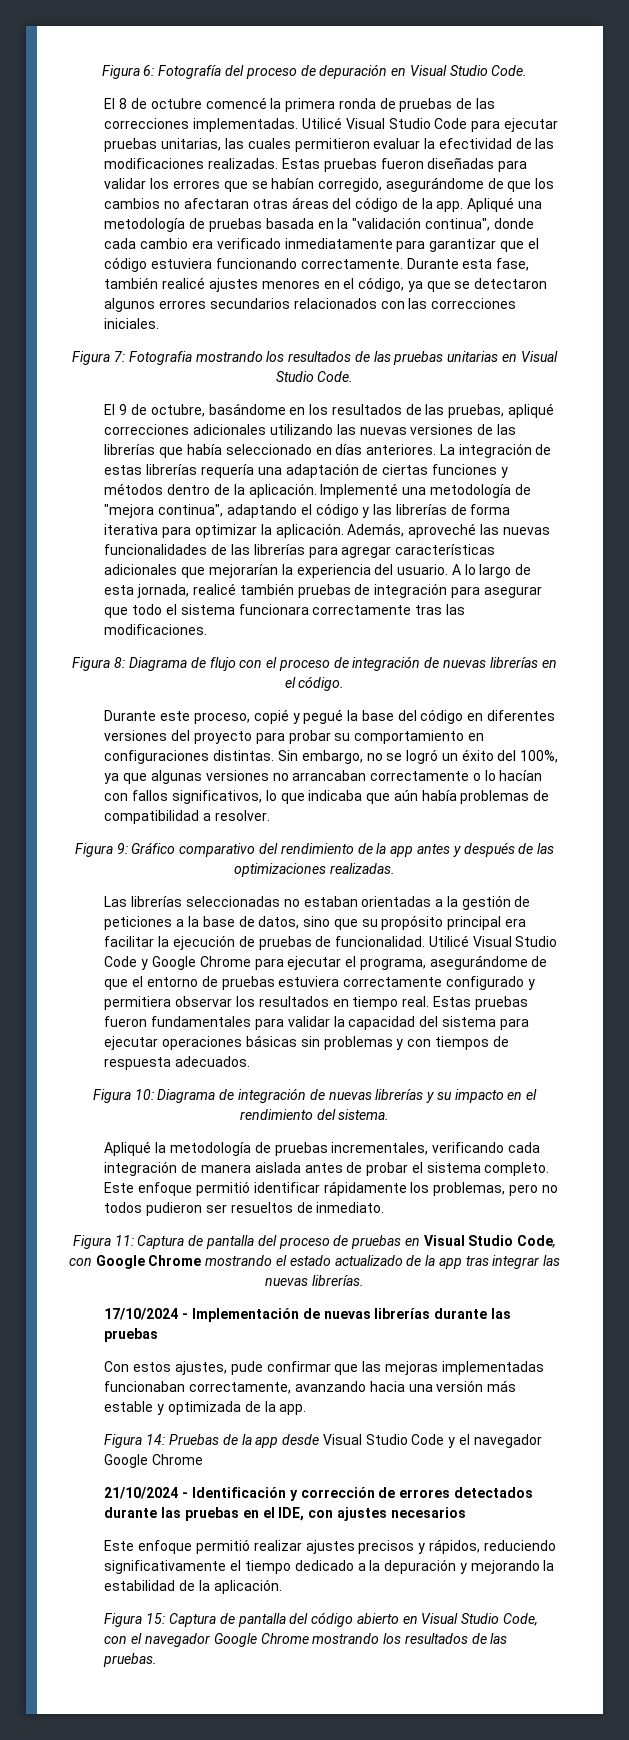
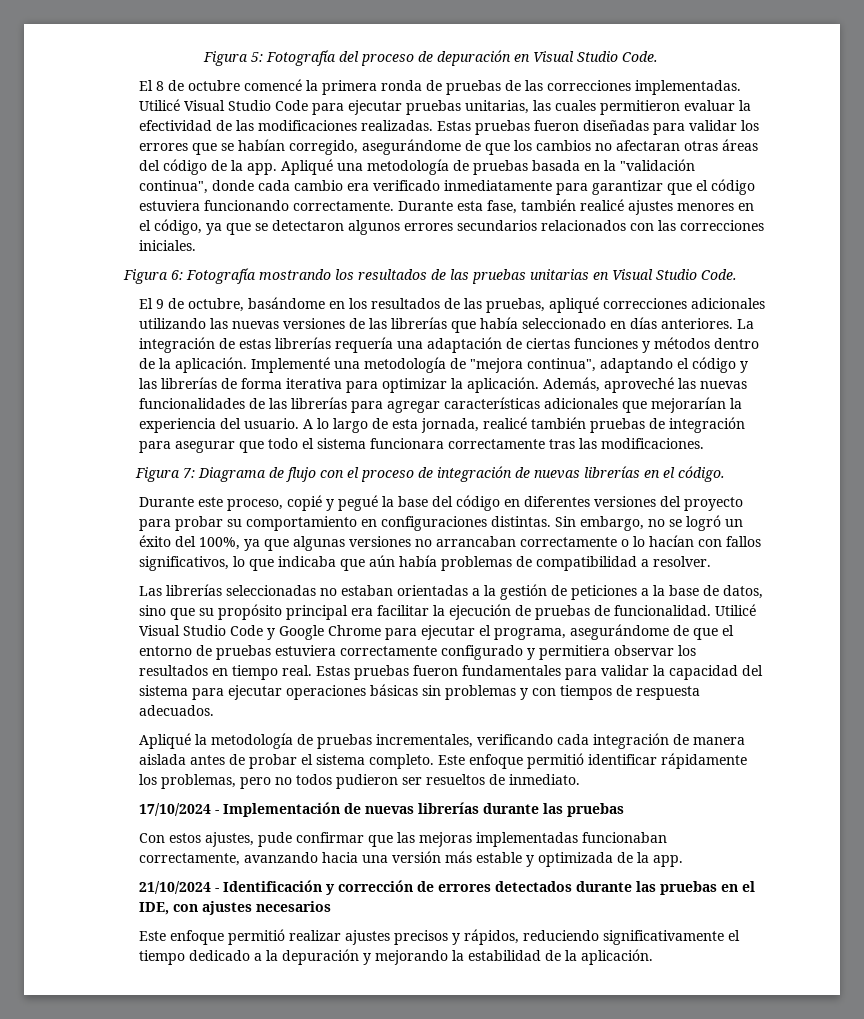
[101,65,155,79] Figura 6: -> [202,51,263,66] Figura 5:
[113,351,192,365] 7: Fotografia -> [171,268,256,284] 6: Fotografía
[114,657,126,668] 8: -> [183,468,195,478] 7:
[74,842,555,857] [234,863,395,877] // Figura 9: Gráfico comparativo del rendimiento de la app antes y después de las optimizaciones realizadas. -> (711, 561) none
[92,1088,538,1103] [239,1109,390,1120] // Figura 10: Diagrama de integración de nuevas librerías y su impacto en el rendimiento del sistema. -> (214, 710) none
[72,1235,557,1249] [68,1255,561,1269] [265,1275,364,1286] // Figura 11: Captura de pantalla del proceso de pruebas en Visual Studio Code, con Google Chrome mostrando el estado actualizado de la app tras integrar las nuevas librerías. -> (580, 779) none
[104,1434,542,1448] [104,1454,204,1468] // Figura 14: Pruebas de la app desde Visual Studio Code y el navegador Google Chrome -> (683, 861) none
[104,1612,538,1627] [104,1633,508,1647] [103,1653,158,1667] // Figura 15: Captura de pantalla del código abierto en Visual Studio Code, con el navegador Google Chrome mostrando los resultados de las pruebas. -> (653, 957) none

